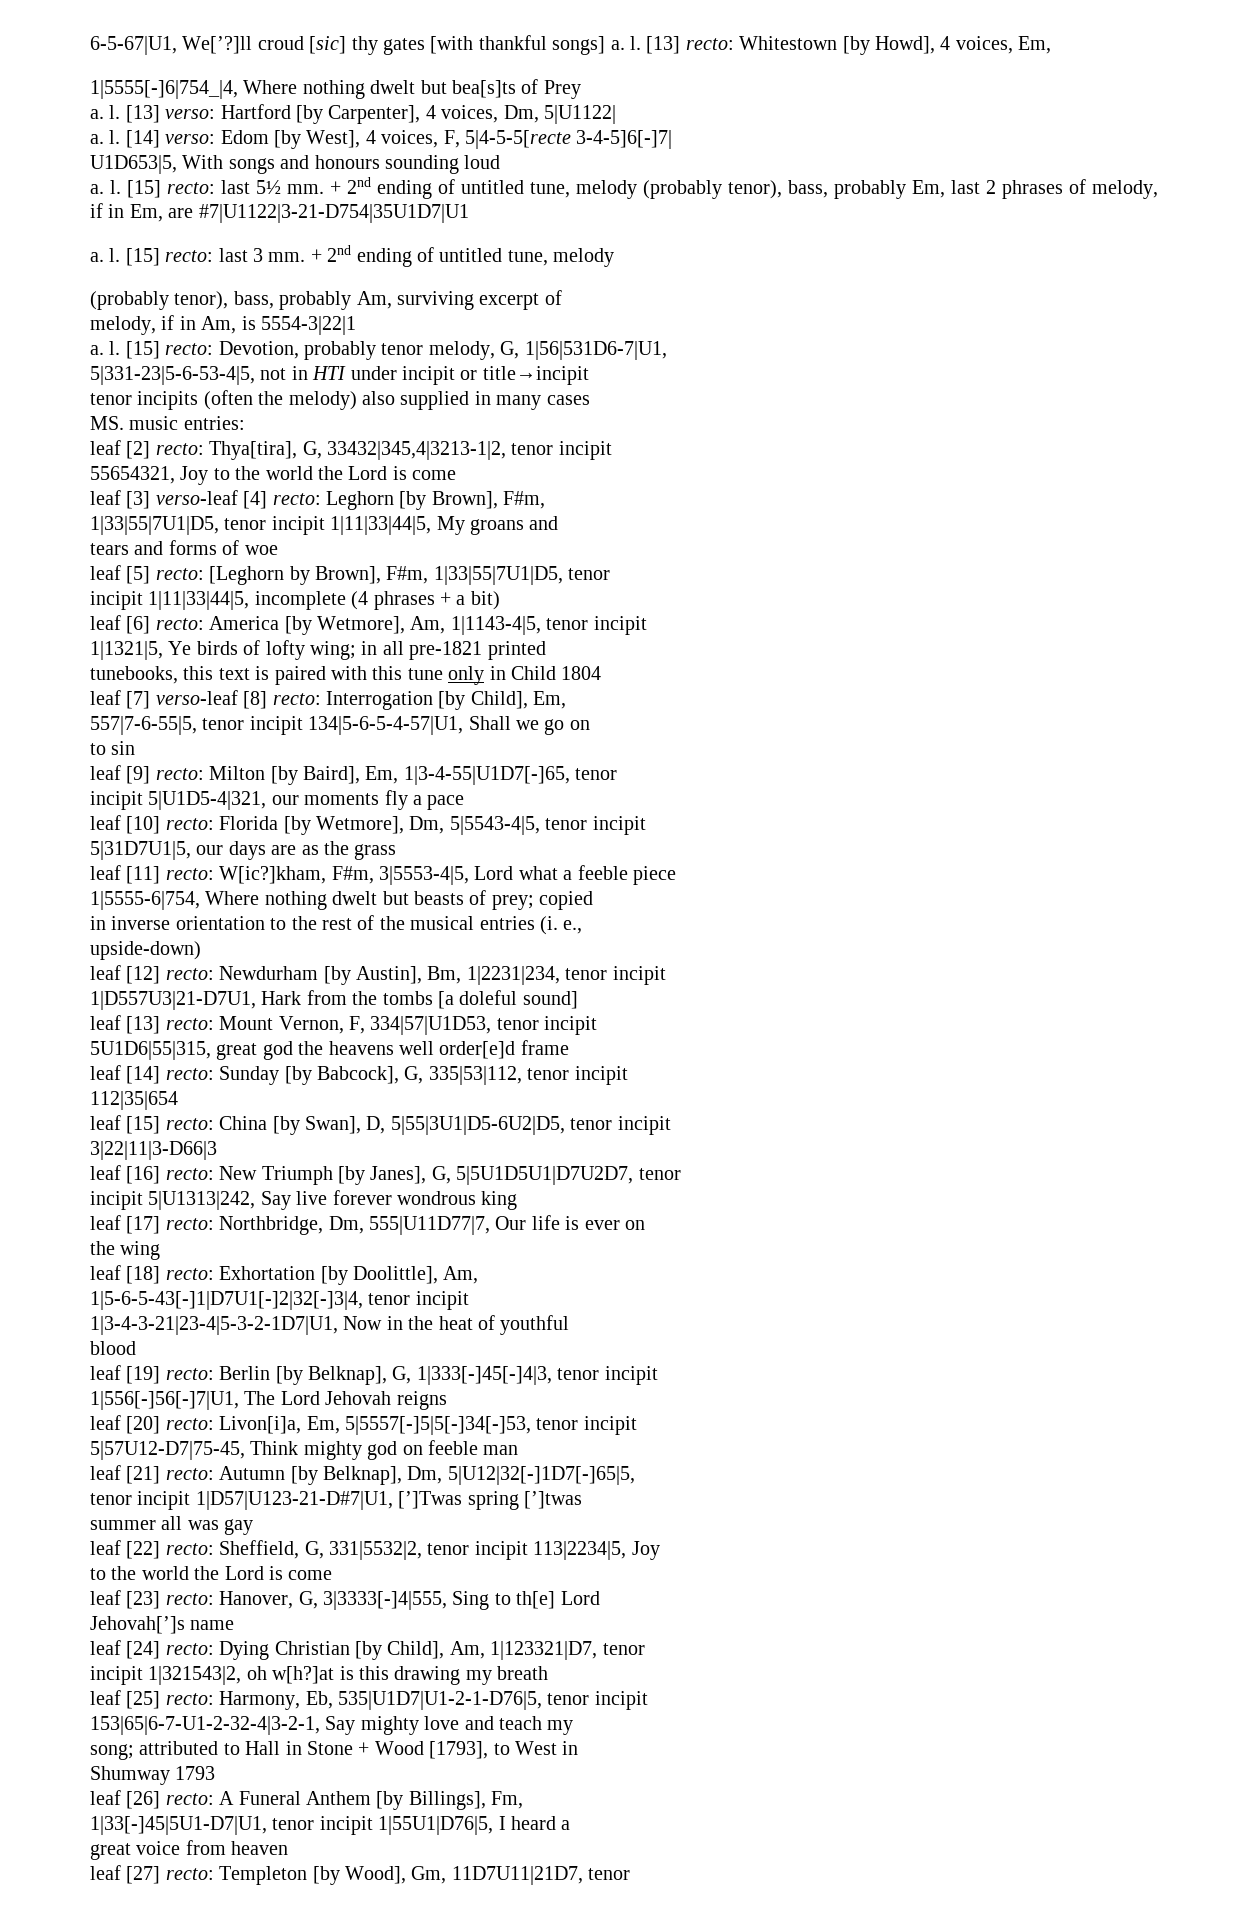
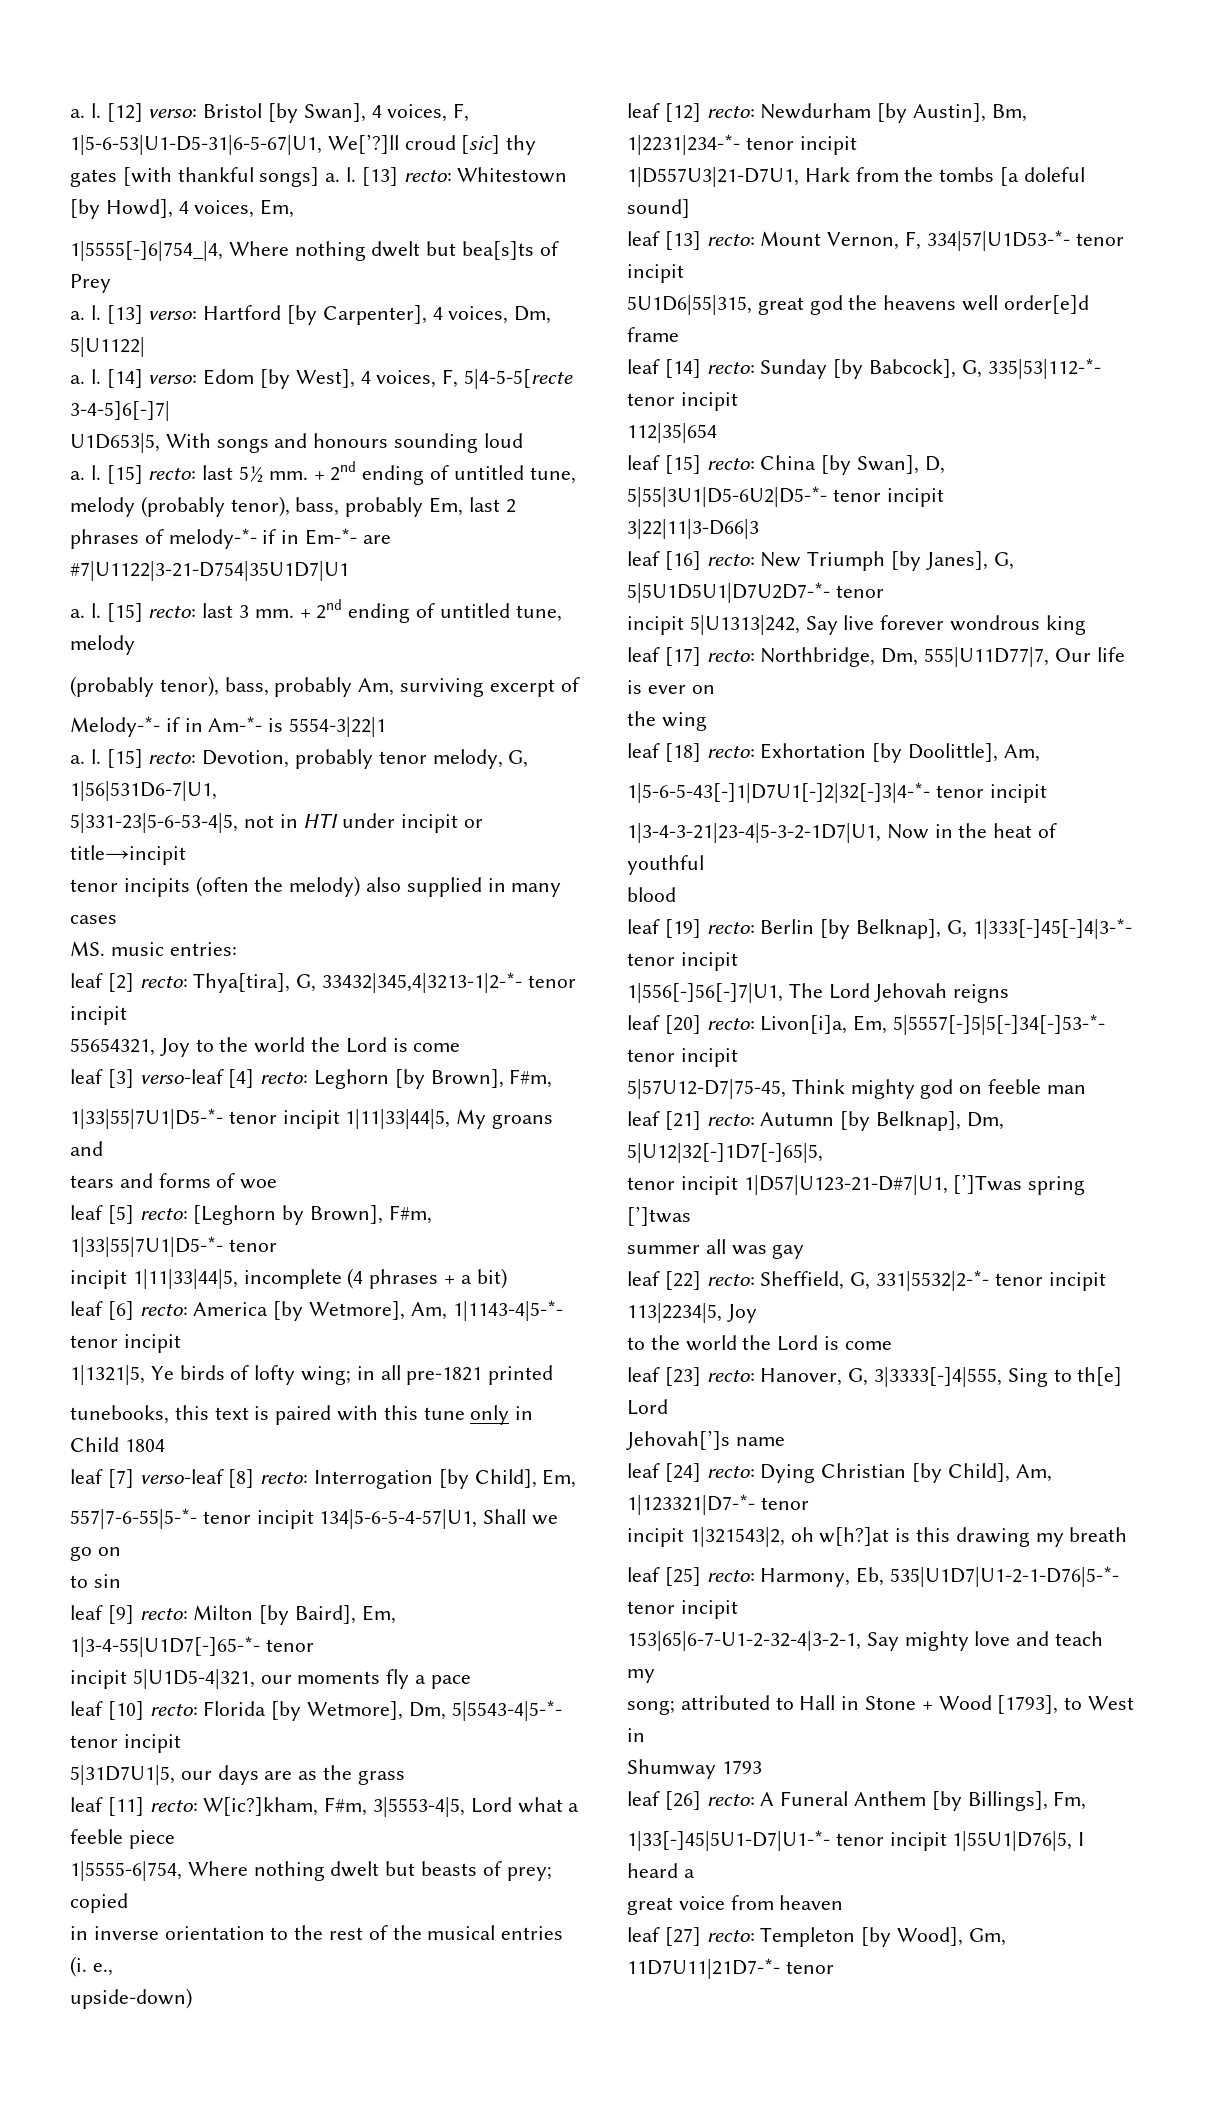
[90,36,177,55] 6-5-67|U1, -> [70,103,470,123] [70,135,322,155] a. l. [12] verso: Bristol [by Swan], 4 voices, F, 1|5-6-53|U1-D5-31|6-5-67|U1,
[1092,180,1158,199] [90,203,163,222] melody, if in Em, -> [168,528,358,549] melody-*- if in Em-*-
[90,315,237,335] melody, if in Am, -> [70,716,263,737] Melody-*- if in Am-*-
[327,441,506,460] 33432|345,4|3213-1|2, -> [322,972,523,993] 33432|345,4|3213-1|2-*-
[90,516,219,535] 1|33|55|7U1|D5, -> [70,1108,223,1129] 1|33|55|7U1|D5-*-
[433,566,563,585] 1|33|55|7U1|D5, -> [70,1236,223,1257] 1|33|55|7U1|D5-*-
[450,616,541,635] 1|1143-4|5, -> [452,1300,563,1321] 1|1143-4|5-*-
[90,716,197,735] 557|7-6-55|5, -> [70,1508,197,1529] 557|7-6-55|5-*-
[403,766,570,785] 1|3-4-55|U1D7[-]65, -> [70,1636,260,1657] 1|3-4-55|U1D7[-]65-*-
[449,816,540,835] 5|5543-4|5, -> [451,1700,562,1721] 5|5543-4|5-*-
[466,966,560,985] 1|2231|234, -> [627,134,740,155] 1|2231|234-*-
[370,1016,492,1035] 334|57|U1D53, -> [926,230,1070,251] 334|57|U1D53-*-
[428,1066,522,1085] 335|53|112, -> [987,358,1101,379] 335|53|112-*-
[390,1116,565,1135] 5|55|3U1|D5-6U2|D5, -> [627,486,827,507] 5|55|3U1|D5-6U2|D5-*-
[456,1166,634,1185] 5|5U1D5U1|D7U2D7, -> [627,582,830,603] 5|5U1D5U1|D7U2D7-*-
[90,1291,363,1310] 1|5-6-5-43[-]1|D7U1[-]2|32[-]3|4, -> [627,782,930,803] 1|5-6-5-43[-]1|D7U1[-]2|32[-]3|4-*-
[416,1366,552,1385] 1|333[-]45[-]4|3, -> [972,918,1132,939] 1|333[-]45[-]4|3-*-
[345,1416,531,1435] 5|5557[-]5|5[-]34[-]53, -> [893,1014,1106,1035] 5|5557[-]5|5[-]34[-]53-*-
[329,1541,422,1560] 331|5532|2, -> [876,1270,990,1291] 331|5532|2-*-
[490,1641,598,1660] 1|123321|D7, -> [627,1494,755,1515] 1|123321|D7-*-
[338,1691,542,1710] 535|U1D7|U1-2-1-D76|5, -> [890,1566,1120,1587] 535|U1D7|U1-2-1-D76|5-*-
[90,1816,267,1835] 1|33[-]45|5U1-D7|U1, -> [627,1830,830,1851] 1|33[-]45|5U1-D7|U1-*-
[451,1866,583,1885] 11D7U11|21D7, -> [627,1958,780,1979] 11D7U11|21D7-*-

